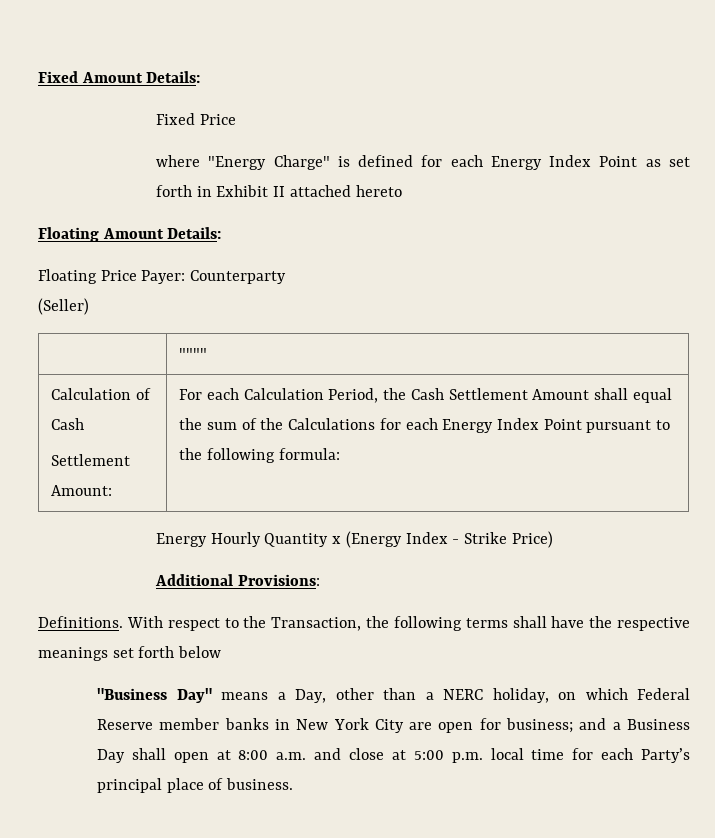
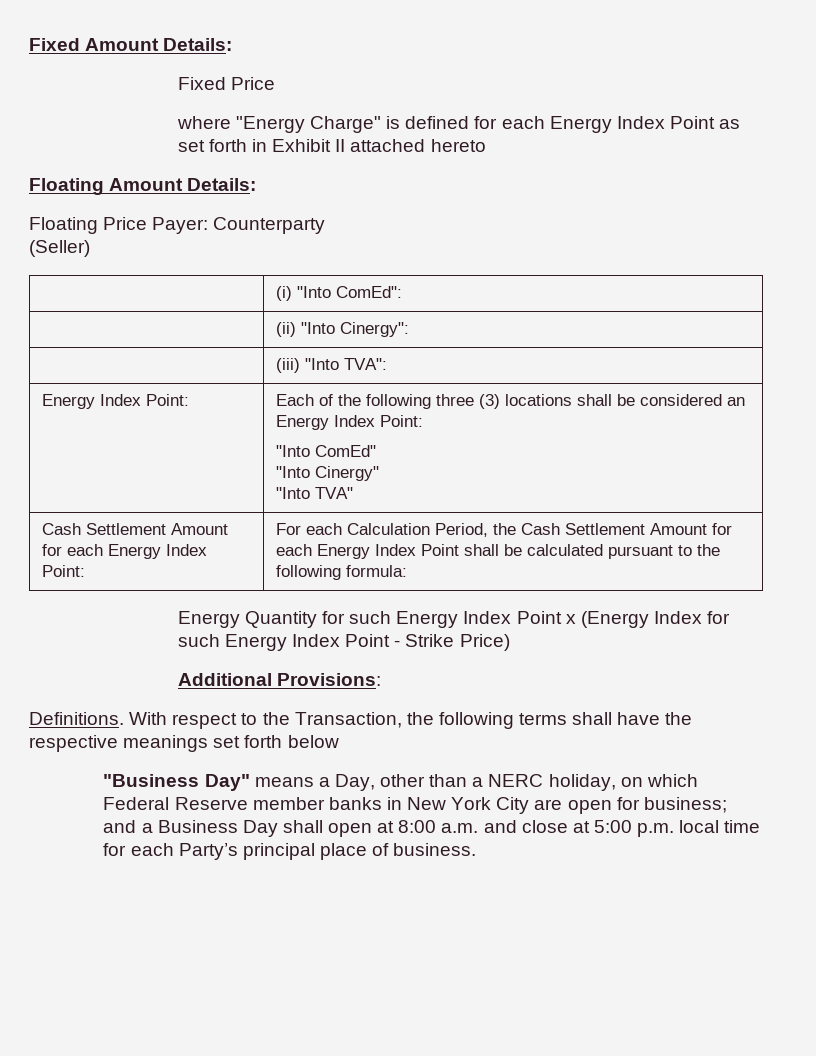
[179,348,208,359] [51,388,151,400] [51,418,85,430] [51,454,131,466] [51,485,113,496] """" // Calculation of Cash // Settlement Amount: -> [276,286,403,301] [276,322,410,337] [276,358,388,373] [42,394,190,409] [276,394,746,409] [276,415,424,430] [276,445,377,457] [276,466,380,481] [276,487,354,499] [42,523,229,535] [42,544,208,559] [42,565,86,577] (i) "Into ComEd": // | (ii) "Into Cinergy": // | (iii) "Into TVA": // Energy Index Point: | Each of the following three (3) locations shall be considered an Energy Index Point: // "Into ComEd" // "Into Cinergy" // "Into TVA" // Cash Settlement Amount for each Energy Index Point:
[594,388,672,403] [179,418,582,433] shall equal the sum of the Calculations for each Energy Index Point -> [712,523,733,535] [276,544,604,559] for each Energy Index Point shall be calculated
[210,531,448,548] Hourly Quantity x (Energy Index -> [244,611,731,628] [177,634,391,651] Quantity for such Energy Index Point x (Energy Index for such Energy Index Point

